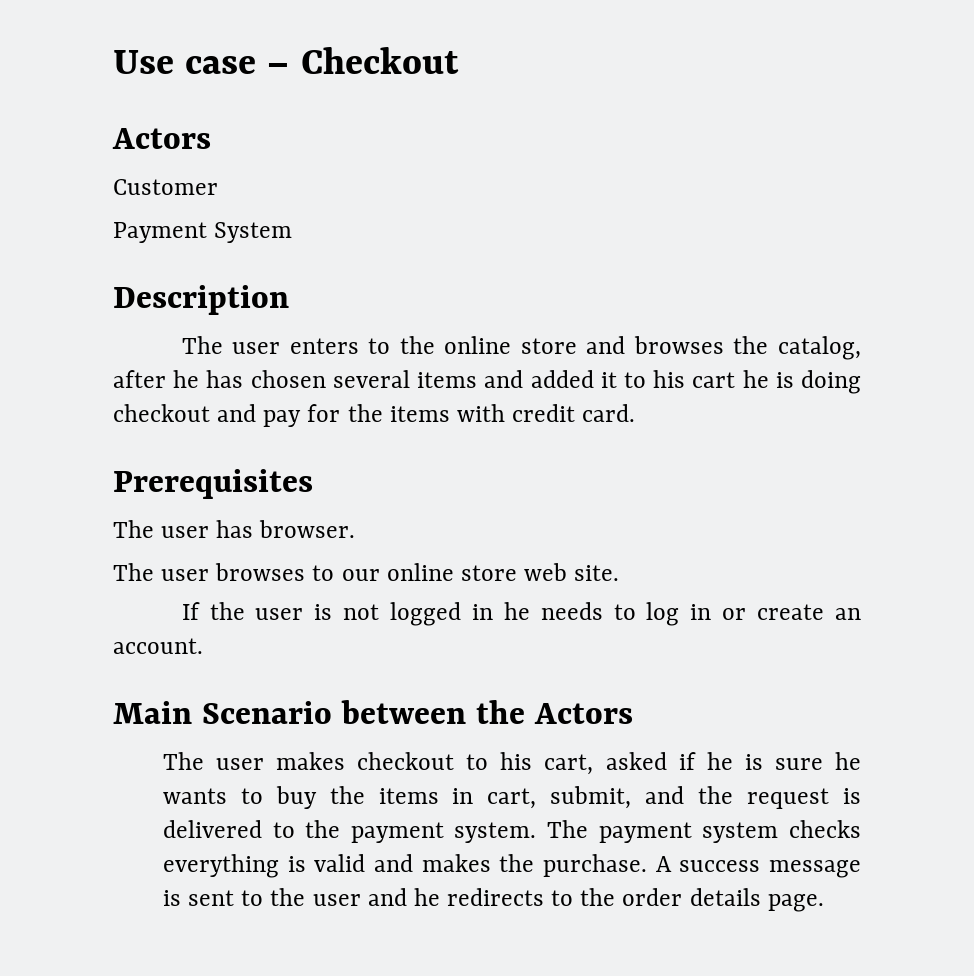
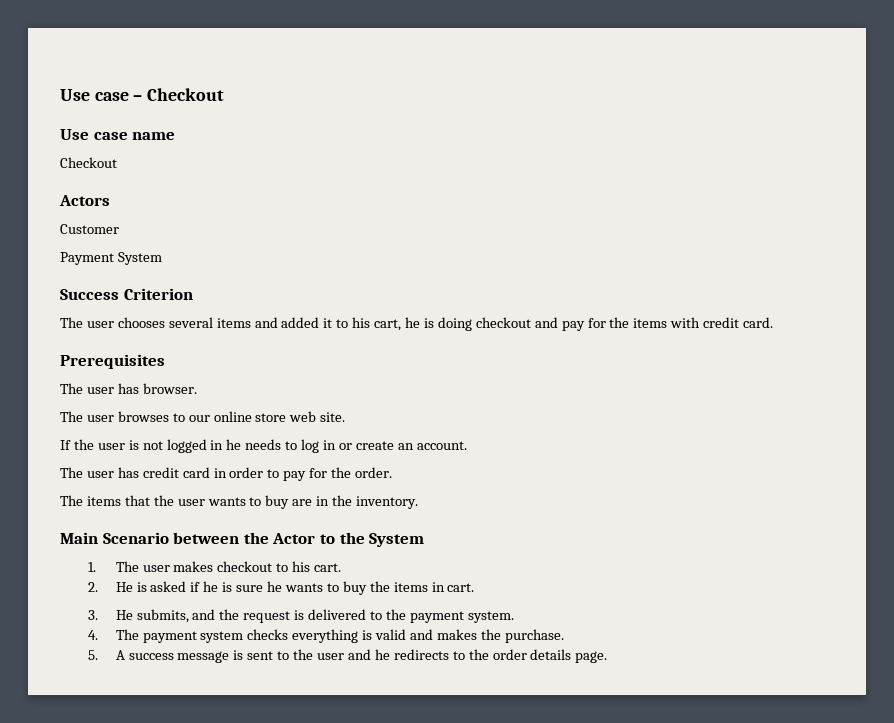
(459, 60) none -> [60,129,176,140] [60,157,117,168] // Use case name // Checkout
[113,285,289,315] [181,336,862,360] [113,370,326,388] Description // The user enters to the online store and browses the catalog, after he has chosen -> [60,288,193,300] [60,317,165,328] Success Criterion // The user chooses
[692,372,736,388] cart -> [374,319,402,331] cart,
(203, 646) none -> [60,467,393,481] [60,495,419,509] // The user has credit card in order to pay for the order. // The items that the user wants to buy are in the inventory.
[533,703,633,724] Actors // -> [272,532,425,547] [87,562,96,572] Actor to the System // 1.
[544,754,594,775] cart, -> [314,563,342,572] [87,582,147,592] cart. // 2. He is
[487,786,632,809] cart, submit, -> [447,583,475,592] [87,609,189,623] cart. // 3. He submits,
(537, 832) none -> [87,630,98,640] // 4.
(647, 865) none -> [87,650,98,660] // 5.

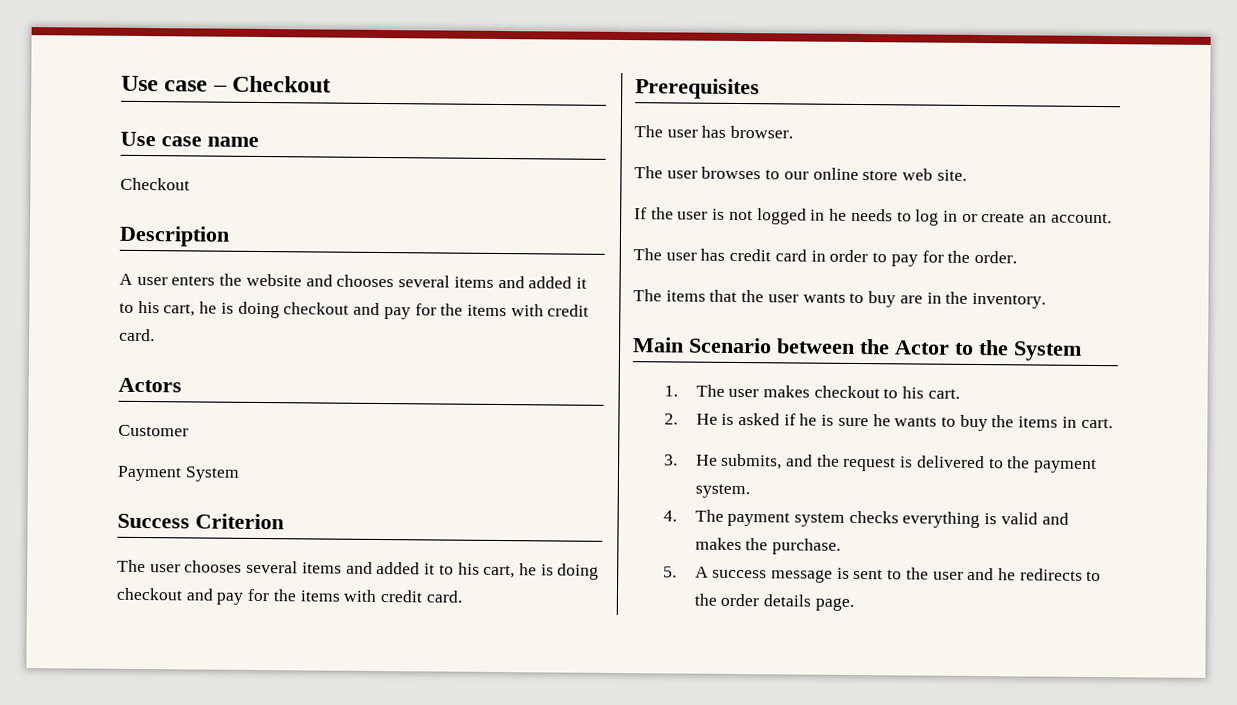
(117, 162) none -> [119,225,230,247] [119,273,587,289] [119,300,590,320] [119,328,155,342] // Description // A user enters the website and chooses several items and added it to his cart, he is doing checkout and pay for the items with credit card.

